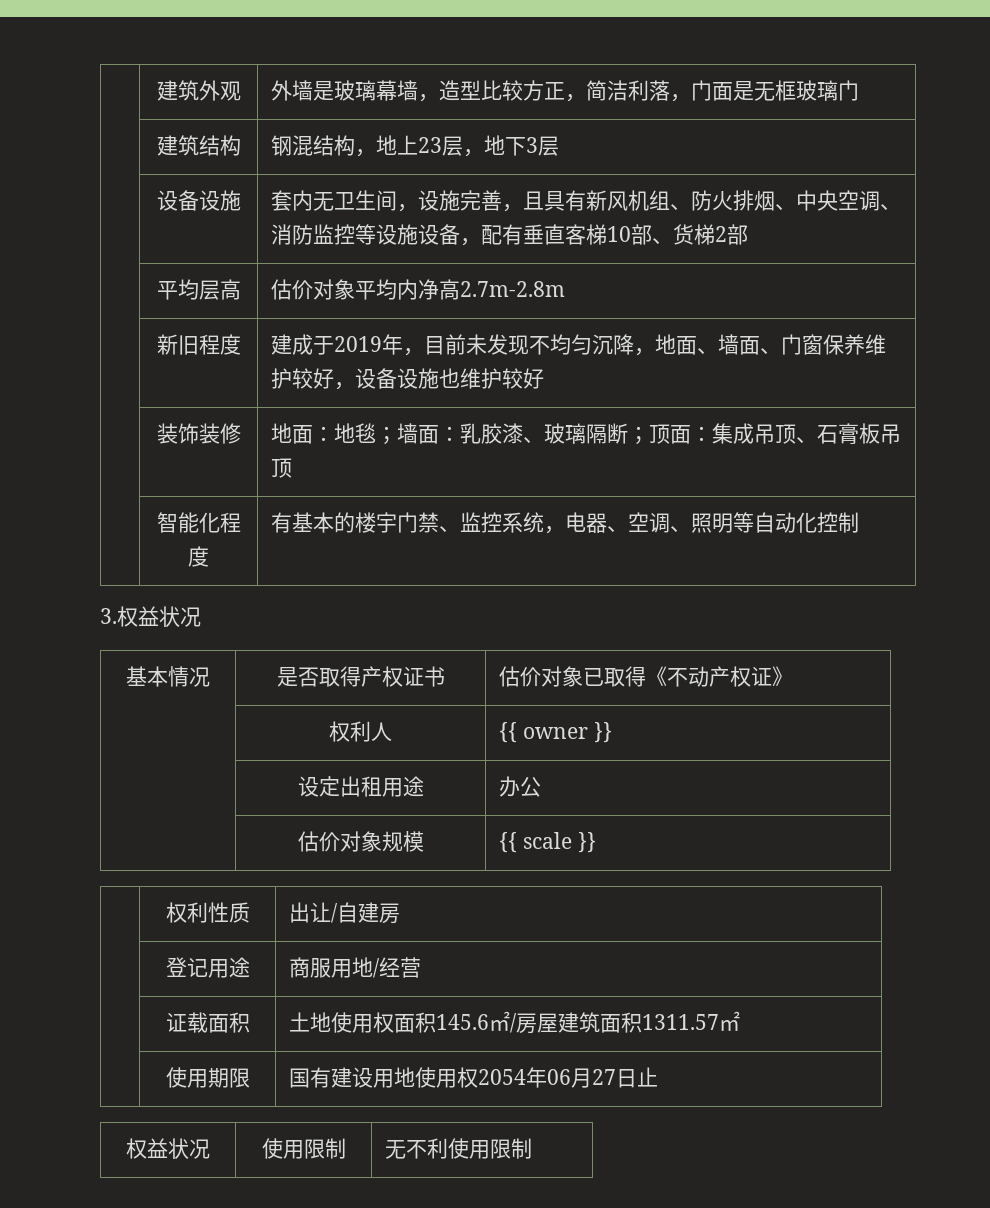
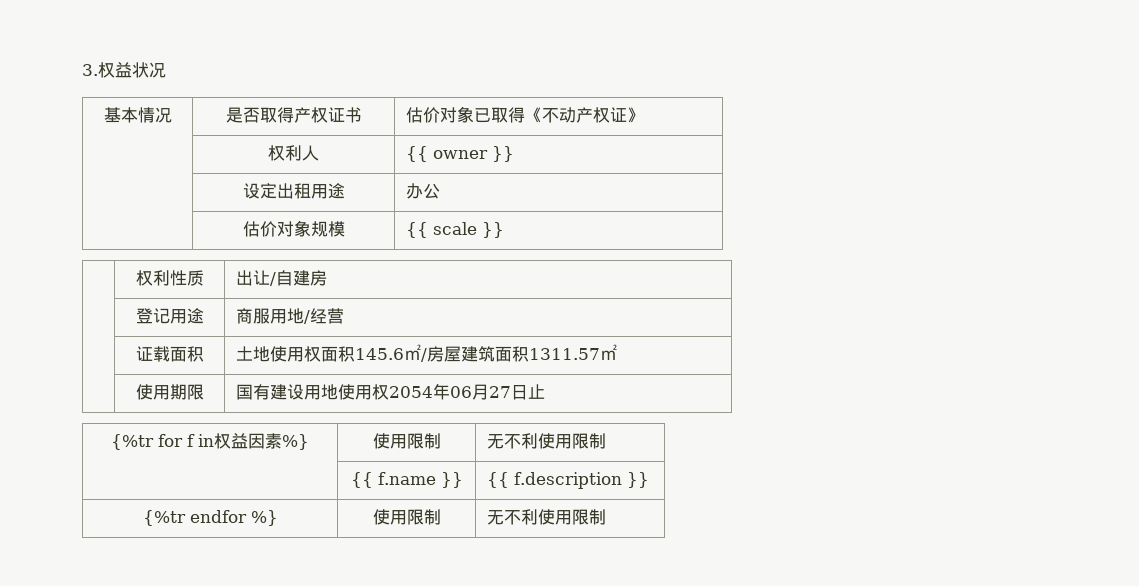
[156,80,241,101] [271,80,860,102] [156,135,241,156] [271,135,560,157] [156,190,241,211] [271,190,902,212] [271,224,749,246] [156,279,241,300] [271,279,566,300] [156,334,241,355] [271,334,887,356] [271,368,545,390] [156,423,241,444] [271,423,902,445] [271,458,293,478] [156,512,241,533] [188,546,209,567] [271,512,860,534] | 建筑外观 | 外墙是玻璃幕墙，造型比较方正，简洁利落，门面是无框玻璃门 // | 建筑结构 | 钢混结构，地上23层，地下3层 // | 设备设施 | 套内无卫生间，设施完善，且具有新风机组、防火排烟、中央空调、消防监控等设施设备，配有垂直客梯10部、货梯2部 // | 平均层高 | 估价对象平均内净高2.7m-2.8m // | 新旧程度 | 建成于2019年，目前未发现不均匀沉降，地面、墙面、门窗保养维护较好，设备设施也维护较好 // | 装饰装修 | 地面：地毯；墙面：乳胶漆、玻璃隔断；顶面：集成吊顶、石膏板吊顶 // | 智能化程度 | 有基本的楼宇门禁、监控系统，电器、空调、照明等自动化控制 // -> (82, 70) none
[126,1138,210,1159] [261,1138,346,1159] [385,1138,533,1159] 权益状况 | 使用限制 | 无不利使用限制 -> [111,433,309,450] [372,433,441,449] [486,433,606,449] [350,472,463,488] [486,472,649,489] [142,510,278,526] [372,509,441,525] [486,509,606,525] {%tr for f in权益因素%} | 使用限制 | 无不利使用限制 // | {{ f.name }} | {{ f.description }} // {%tr endfor %} | 使用限制 | 无不利使用限制

